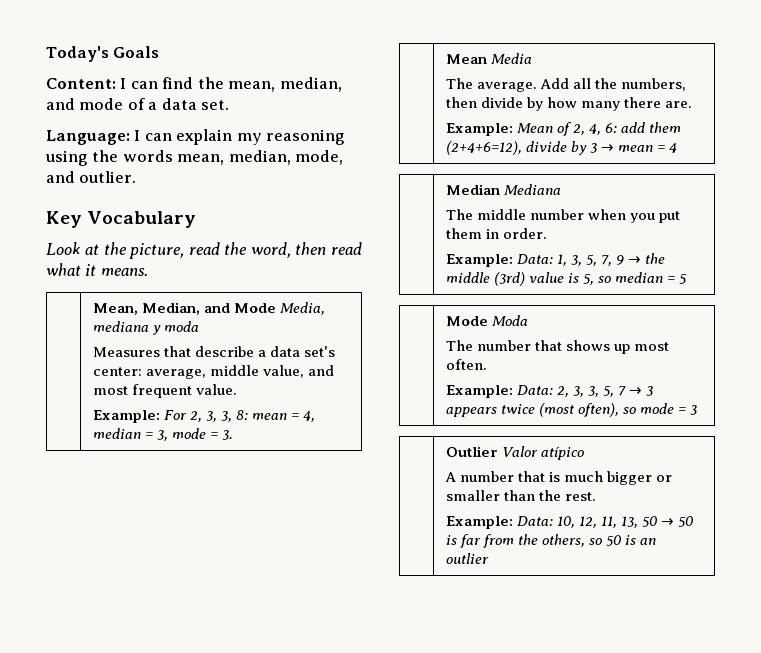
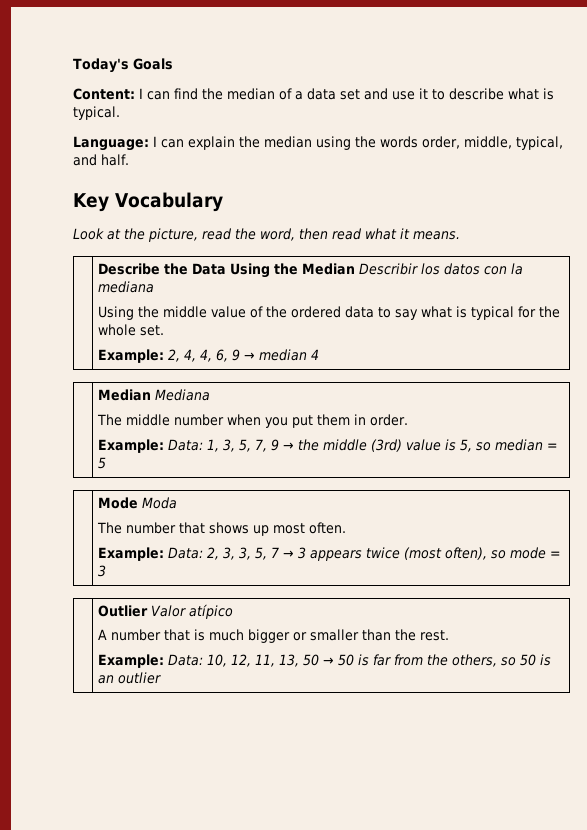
[228,77,342,92] [46,98,230,110] mean, median, and mode of a data set. -> [227,88,554,100] [73,106,120,120] median of a data set and use it to describe what is typical.
[236,129,346,145] my reasoning -> [239,136,312,148] the median
[177,150,344,165] [46,171,137,183] mean, median, mode, and outlier. -> [422,136,563,150] [73,154,129,166] order, middle, typical, and half.
[92,302,326,315] [92,321,199,335] [92,346,336,357] [92,365,335,379] [92,384,237,398] [92,410,316,423] [92,428,234,441] [445,53,532,64] [445,78,687,92] [445,97,693,111] [445,122,682,136] [445,141,666,155] Mean, Median, and Mode Media, mediana y moda // Measures that describe a data set's center: average, middle value, and most frequent value. // Example: For 2, 3, 3, 8: mean = 4, median = 3, mode = 3. // | Mean Media // The average. Add all the numbers, then divide by how many there are. // Example: Mean of 2, 4, 6: add them (2+4+6=12), divide by 3 → mean = -> [98,263,524,278] [98,281,155,293] [98,306,561,320] [98,324,165,336] [98,349,308,363] Describe the Data Using the Median Describir los datos con la mediana // Using the middle value of the ordered data to say what is typical for the whole set. // Example: 2, 4, 4, 6, 9 → median

